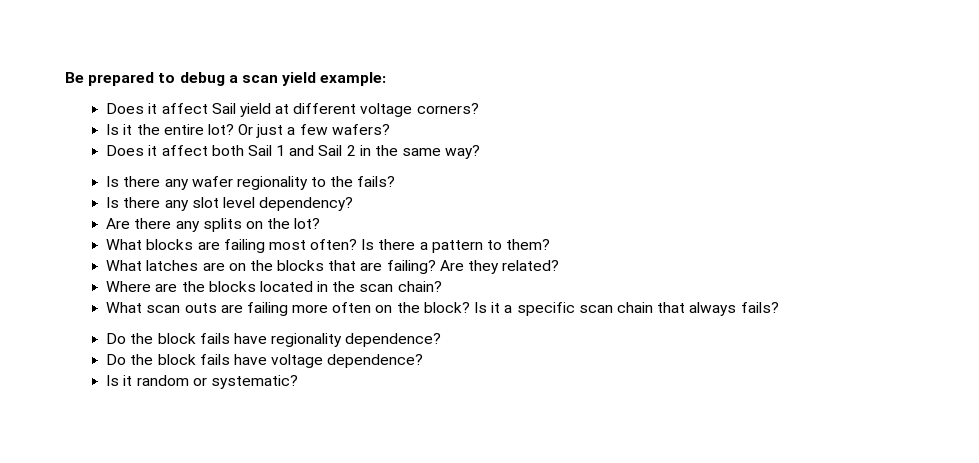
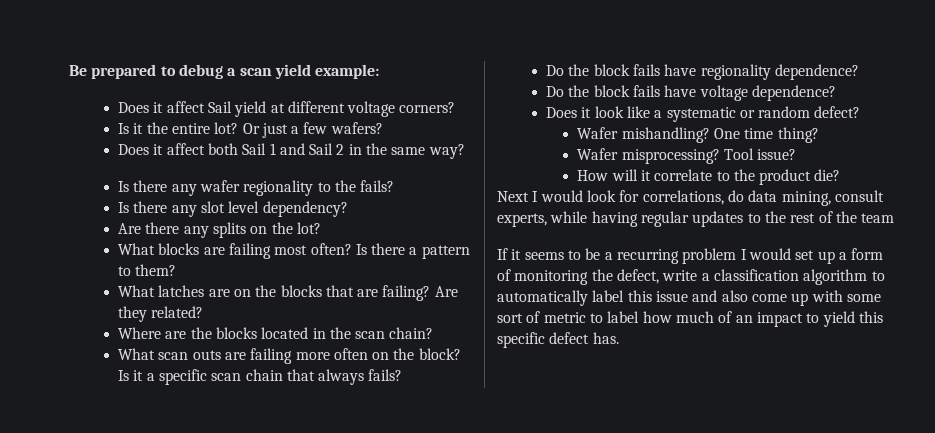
[106,375,298,389] Is it random or systematic? -> [545,106,861,122] [577,127,819,143] [577,148,797,164] [577,169,841,185] [497,190,884,206] [497,211,895,227] [497,248,884,264] [497,269,885,285] [497,290,881,306] [497,311,883,327] [497,332,619,348] Does it look like a systematic or random defect? // Wafer mishandling? One time thing? // Wafer misprocessing? Tool issue? // How will it correlate to the product die? // Next I would look for correlations, do data mining, consult experts, while having regular updates to the rest of the team // If it seems to be a recurring problem I would set up a form of monitoring the defect, write a classification algorithm to automatically label this issue and also come up with some sort of metric to label how much of an impact to yield this specific defect has.

